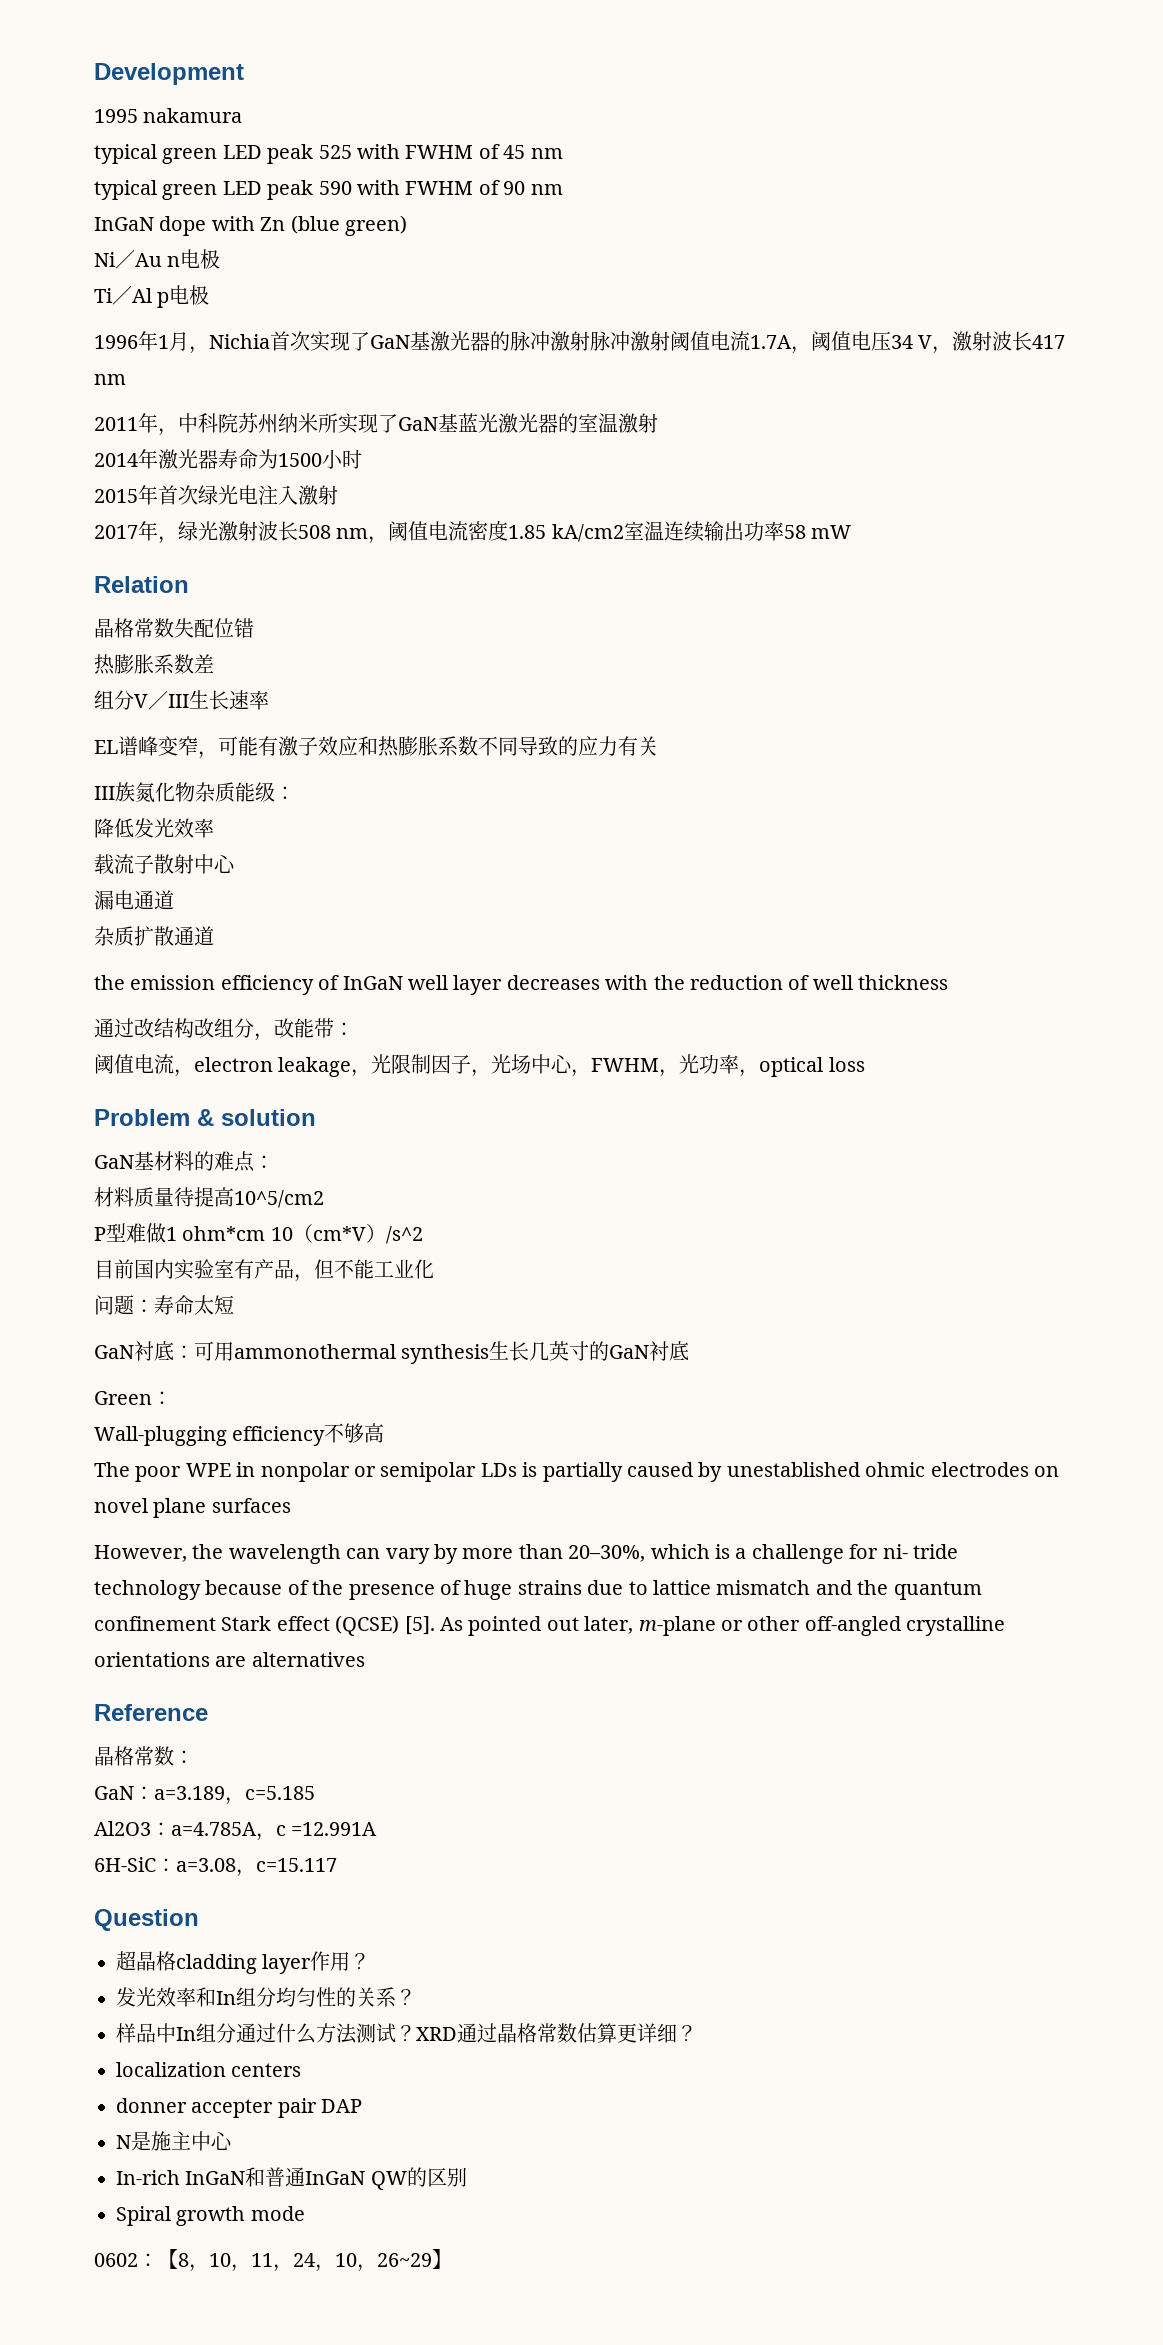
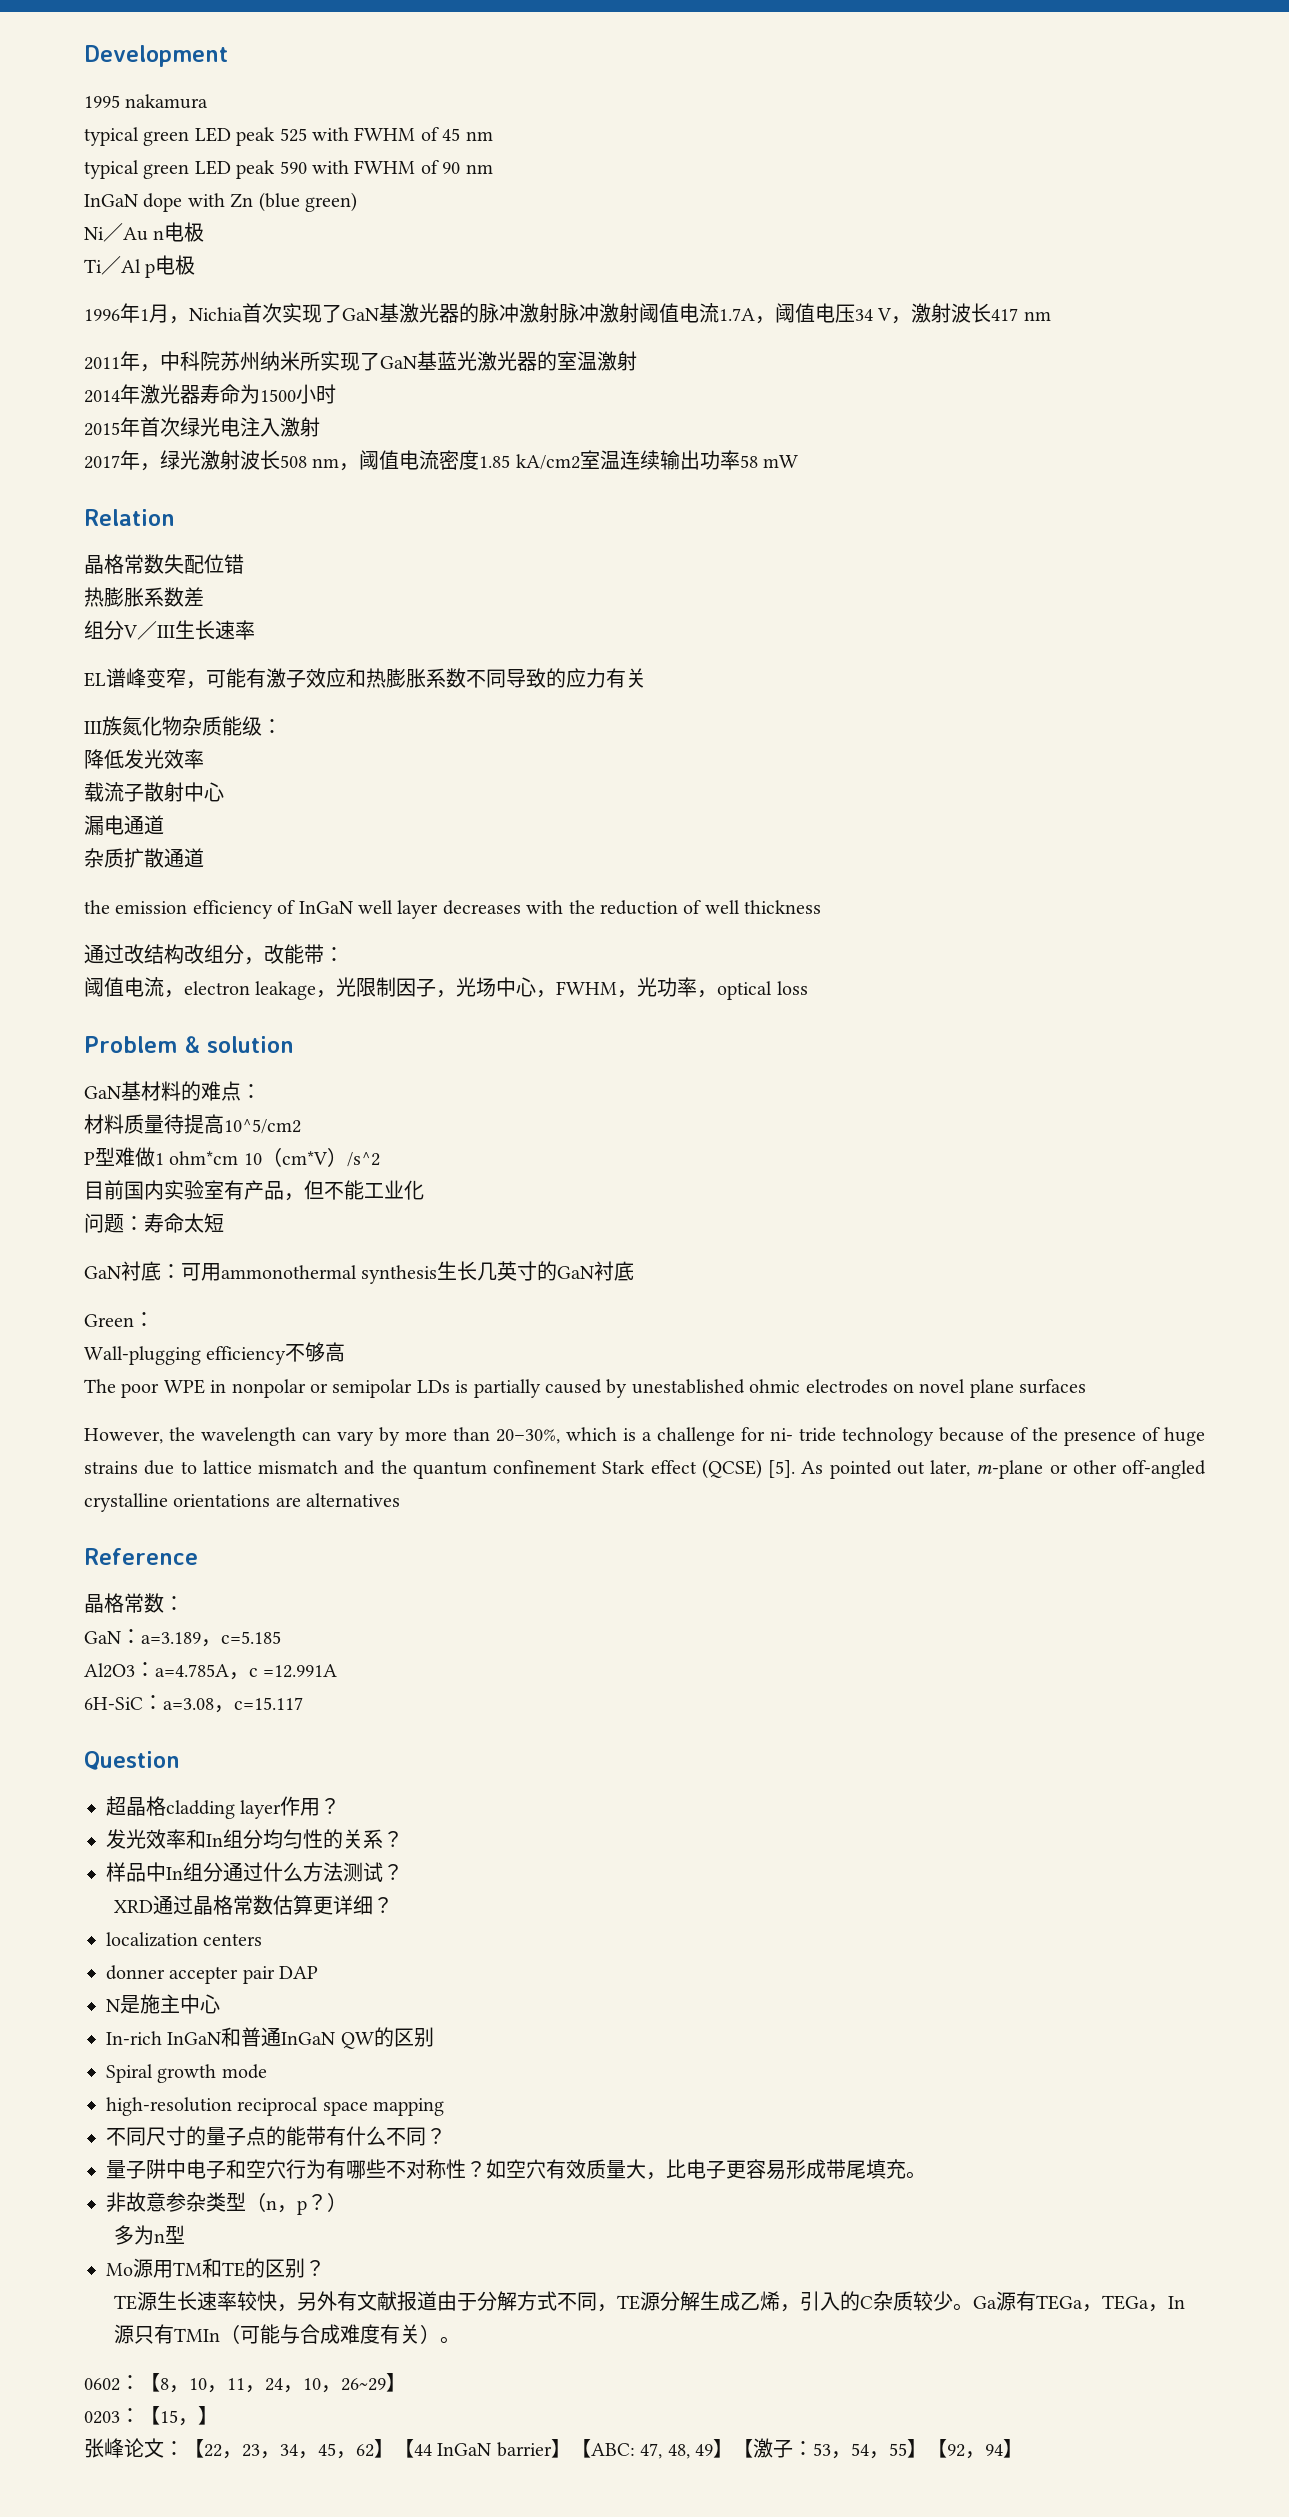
(416, 2033) none -> (403, 1872) //
(305, 2213) none -> [106,2097,445,2116] [106,2126,446,2146] [106,2159,926,2180] [106,2192,347,2215] [114,2225,186,2245] [106,2258,325,2278] [114,2291,1186,2312] [114,2324,461,2344] // high-resolution reciprocal space mapping // 不同尺寸的量子点的能带有什么不同？ // 量子阱中电子和空穴行为有哪些不对称性？如空穴有效质量大，比电子更容易形成带尾填充。 // 非故意参杂类型（n，p？） // 多为n型 // Mo源用TM和TE的区别？ // TE源生长速率较快，另外有文献报道由于分解方式不同，TE源分解生成乙烯，引入的C杂质较少。Ga源有TEGa，TEGa，In源只有TMIn（可能与合成难度有关）。
(452, 2259) none -> [84,2406,218,2426] [84,2438,1023,2459] // 0203：【15，】 // 张峰论文：【22，23，34，45，62】【44 InGaN barrier】【ABC: 47, 48, 49】【激子：53，54，55】【92，94】

